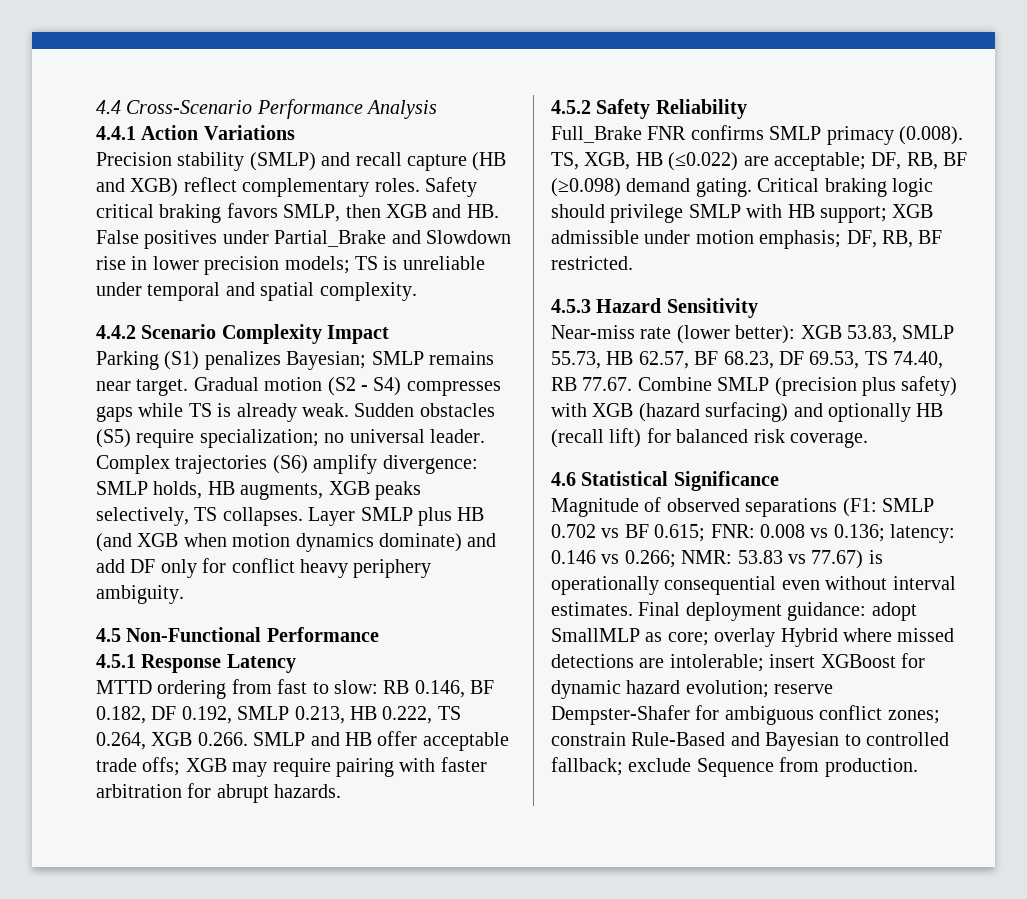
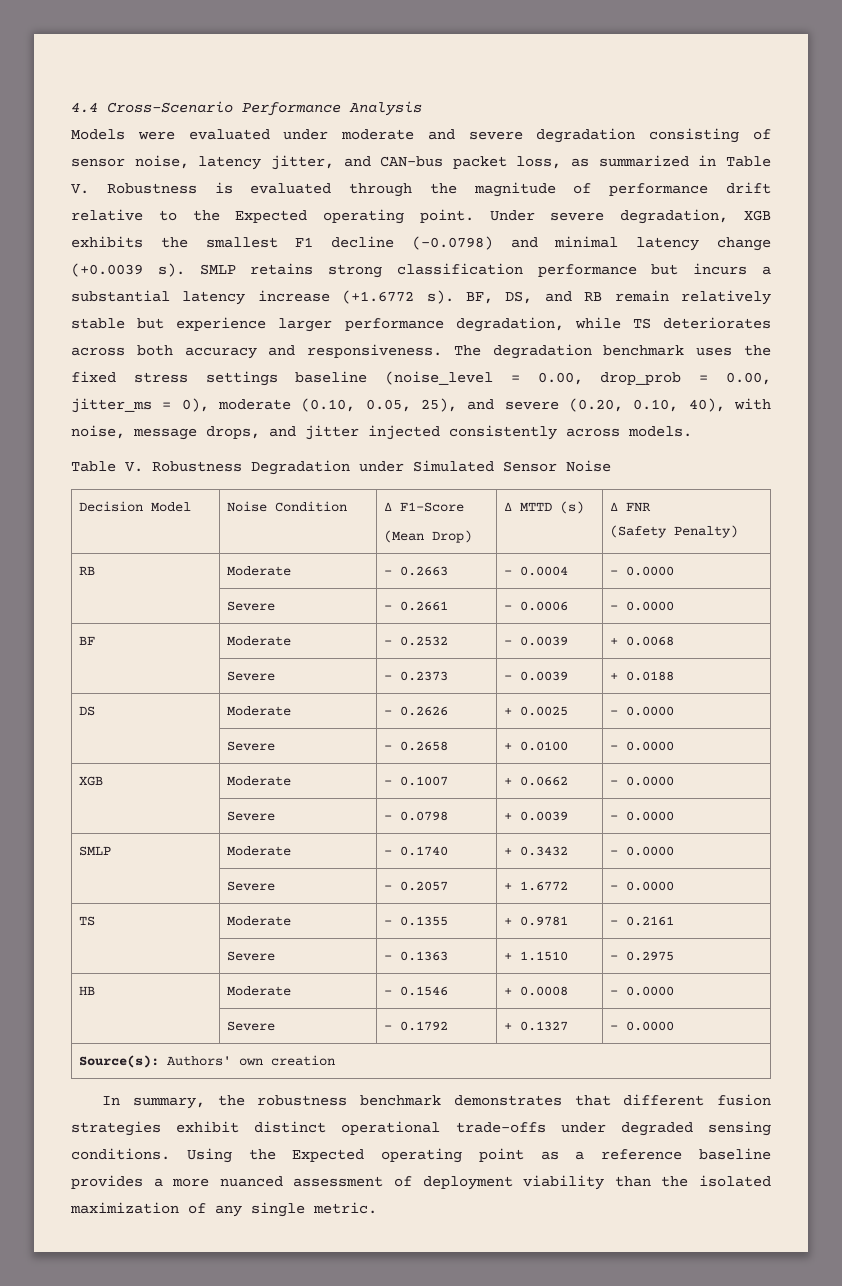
[96,125,295,140] [96,152,507,171] [96,177,477,197] [96,203,499,223] [96,230,511,249] [96,256,485,275] [96,282,417,301] [96,324,390,344] [96,351,494,370] [96,377,501,396] [96,403,495,422] [96,429,485,448] [96,454,478,474] [96,481,421,500] [96,507,485,526] [96,533,497,552] [96,558,432,578] [96,585,184,604] [96,627,379,642] [96,654,296,673] [96,679,495,699] [96,706,461,724] [96,731,509,751] [96,757,487,777] [96,783,342,803] [551,99,747,119] [551,125,963,145] [551,152,968,171] [551,178,933,197] [551,204,934,223] [551,230,943,249] [551,256,633,270] [551,298,758,318] [551,325,955,344] [551,351,944,369] [551,376,958,396] [551,402,944,422] [551,428,868,448] [551,471,779,491] [551,497,934,517] [551,524,956,543] [551,550,883,569] [551,576,956,595] [551,602,917,621] [551,628,955,647] [551,653,925,672] [551,680,834,699] [551,705,940,725] [551,732,949,751] [551,757,918,777] 4.4.1 Action Variations // Precision stability (SMLP) and recall capture (HB and XGB) reflect complementary roles. Safety critical braking favors SMLP, then XGB and HB. False positives under Partial_Brake and Slowdown rise in lower precision models; TS is unreliable under temporal and spatial complexity. // 4.4.2 Scenario Complexity Impact // Parking (S1) penalizes Bayesian; SMLP remains near target. Gradual motion (S2 - S4) compresses gaps while TS is already weak. Sudden obstacles (S5) require specialization; no universal leader. Complex trajectories (S6) amplify divergence: SMLP holds, HB augments, XGB peaks selectively, TS collapses. Layer SMLP plus HB (and XGB when motion dynamics dominate) and add DF only for conflict heavy periphery ambiguity. // 4.5 Non-Functional Performance // 4.5.1 Response Latency // MTTD ordering from fast to slow: RB 0.146, BF 0.182, DF 0.192, SMLP 0.213, HB 0.222, TS 0.264, XGB 0.266. SMLP and HB offer acceptable trade offs; XGB may require pairing with faster arbitration for abrupt hazards. // 4.5.2 Safety Reliability // Full_Brake FNR confirms SMLP primacy (0.008). TS, XGB, HB (≤0.022) are acceptable; DF, RB, BF (≥0.098) demand gating. Critical braking logic should privilege SMLP with HB support; XGB admissible under motion emphasis; DF, RB, BF restricted. // 4.5.3 Hazard Sensitivity // Near-miss rate (lower better): XGB 53.83, SMLP 55.73, HB 62.57, BF 68.23, DF 69.53, TS 74.40, RB 77.67. Combine SMLP (precision plus safety) with XGB (hazard surfacing) and optionally HB (recall lift) for balanced risk coverage. // 4.6 Statistical Significance // Magnitude of observed separations (F1: SMLP 0.702 vs BF 0.615; FNR: 0.008 vs 0.136; latency: 0.146 vs 0.266; NMR: 53.83 vs 77.67) is operationally consequential even without interval estimates. Final deployment guidance: adopt SmallMLP as core; overlay Hybrid where missed detections are intolerable; insert XGBoost for dynamic hazard evolution; reserve Dempster-Shafer for ambiguous conflict zones; constrain Rule-Based and Bayesian to controlled fallback; exclude Sequence from production. -> [71,128,771,143] [71,155,771,170] [71,182,771,197] [71,209,771,224] [71,236,771,251] [71,263,772,278] [71,290,771,305] [71,317,771,332] [71,344,772,359] [71,371,772,386] [71,398,772,413] [71,425,692,440] [71,460,611,475] [78,501,191,512] [226,501,347,512] [383,502,464,512] [383,530,472,543] [503,501,584,514] [609,502,651,512] [609,525,738,538] [78,566,95,575] [226,566,291,576] [383,566,448,576] [503,566,568,576] [609,566,674,576] [226,601,275,611] [383,601,448,611] [503,601,568,611] [609,601,674,611] [78,636,95,645] [226,636,291,646] [383,636,448,646] [503,636,568,646] [609,636,674,646] [226,671,275,681] [383,671,448,681] [503,671,568,681] [609,671,674,681] [78,706,95,716] [226,706,291,716] [383,706,448,716] [503,706,568,716] [609,706,674,716] [226,741,275,751] [383,741,448,751] [503,741,568,751] [609,741,674,751] [78,776,103,786] [226,776,291,786] [383,776,448,786] [503,776,568,786] [609,776,674,786] [226,811,275,821] [383,811,448,821] [503,811,568,821] [609,811,674,821] [78,846,111,856] [226,846,291,856] [383,846,448,856] [503,846,568,856] [609,846,674,856] [226,881,275,891] [383,881,448,891] [503,881,568,891] [609,881,674,891] [78,916,95,926] [226,916,291,926] [383,916,448,926] [503,916,568,926] [609,916,674,926] [226,951,275,961] [383,951,448,961] [503,951,568,961] [609,951,674,961] [78,986,95,995] [226,986,291,996] [383,986,448,996] [503,986,568,996] [609,986,674,996] [226,1021,275,1031] [383,1021,448,1031] [503,1021,568,1031] [609,1021,674,1031] [78,1055,335,1068] [102,1094,772,1109] [71,1121,771,1136] [71,1148,771,1163] [71,1175,772,1190] [70,1202,377,1217] Models were evaluated under moderate and severe degradation consisting of sensor noise, latency jitter, and CAN-bus packet loss, as summarized in Table V. Robustness is evaluated through the magnitude of performance drift relative to the Expected operating point. Under severe degradation, XGB exhibits the smallest F1 decline (-0.0798) and minimal latency change (+0.0039 s). SMLP retains strong classification performance but incurs a substantial latency increase (+1.6772 s). BF, DS, and RB remain relatively stable but experience larger performance degradation, while TS deteriorates across both accuracy and responsiveness. The degradation benchmark uses the fixed stress settings baseline (noise_level = 0.00, drop_prob = 0.00, jitter_ms = 0), moderate (0.10, 0.05, 25), and severe (0.20, 0.10, 40), with noise, message drops, and jitter injected consistently across models. // Table V. Robustness Degradation under Simulated Sensor Noise // Decision Model | Noise Condition | Δ F1-Score // (Mean Drop) | Δ MTTD (s) | Δ FNR // (Safety Penalty) // RB | Moderate | - 0.2663 | - 0.0004 | - 0.0000 // | Severe | - 0.2661 | - 0.0006 | - 0.0000 // BF | Moderate | - 0.2532 | - 0.0039 | + 0.0068 // | Severe | - 0.2373 | - 0.0039 | + 0.0188 // DS | Moderate | - 0.2626 | + 0.0025 | - 0.0000 // | Severe | - 0.2658 | + 0.0100 | - 0.0000 // XGB | Moderate | - 0.1007 | + 0.0662 | - 0.0000 // | Severe | - 0.0798 | + 0.0039 | - 0.0000 // SMLP | Moderate | - 0.1740 | + 0.3432 | - 0.0000 // | Severe | - 0.2057 | + 1.6772 | - 0.0000 // TS | Moderate | - 0.1355 | + 0.9781 | - 0.2161 // | Severe | - 0.1363 | + 1.1510 | - 0.2975 // HB | Moderate | - 0.1546 | + 0.0008 | - 0.0000 // | Severe | - 0.1792 | + 0.1327 | - 0.0000 // Source(s): Authors' own creation // In summary, the robustness benchmark demonstrates that different fusion strategies exhibit distinct operational trade-offs under degraded sensing conditions. Using the Expected operating point as a reference baseline provides a more nuanced assessment of deployment viability than the isolated maximization of any single metric.

